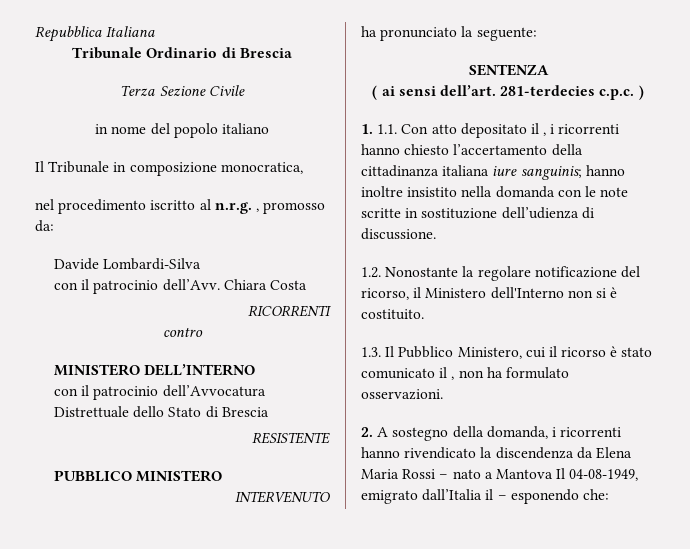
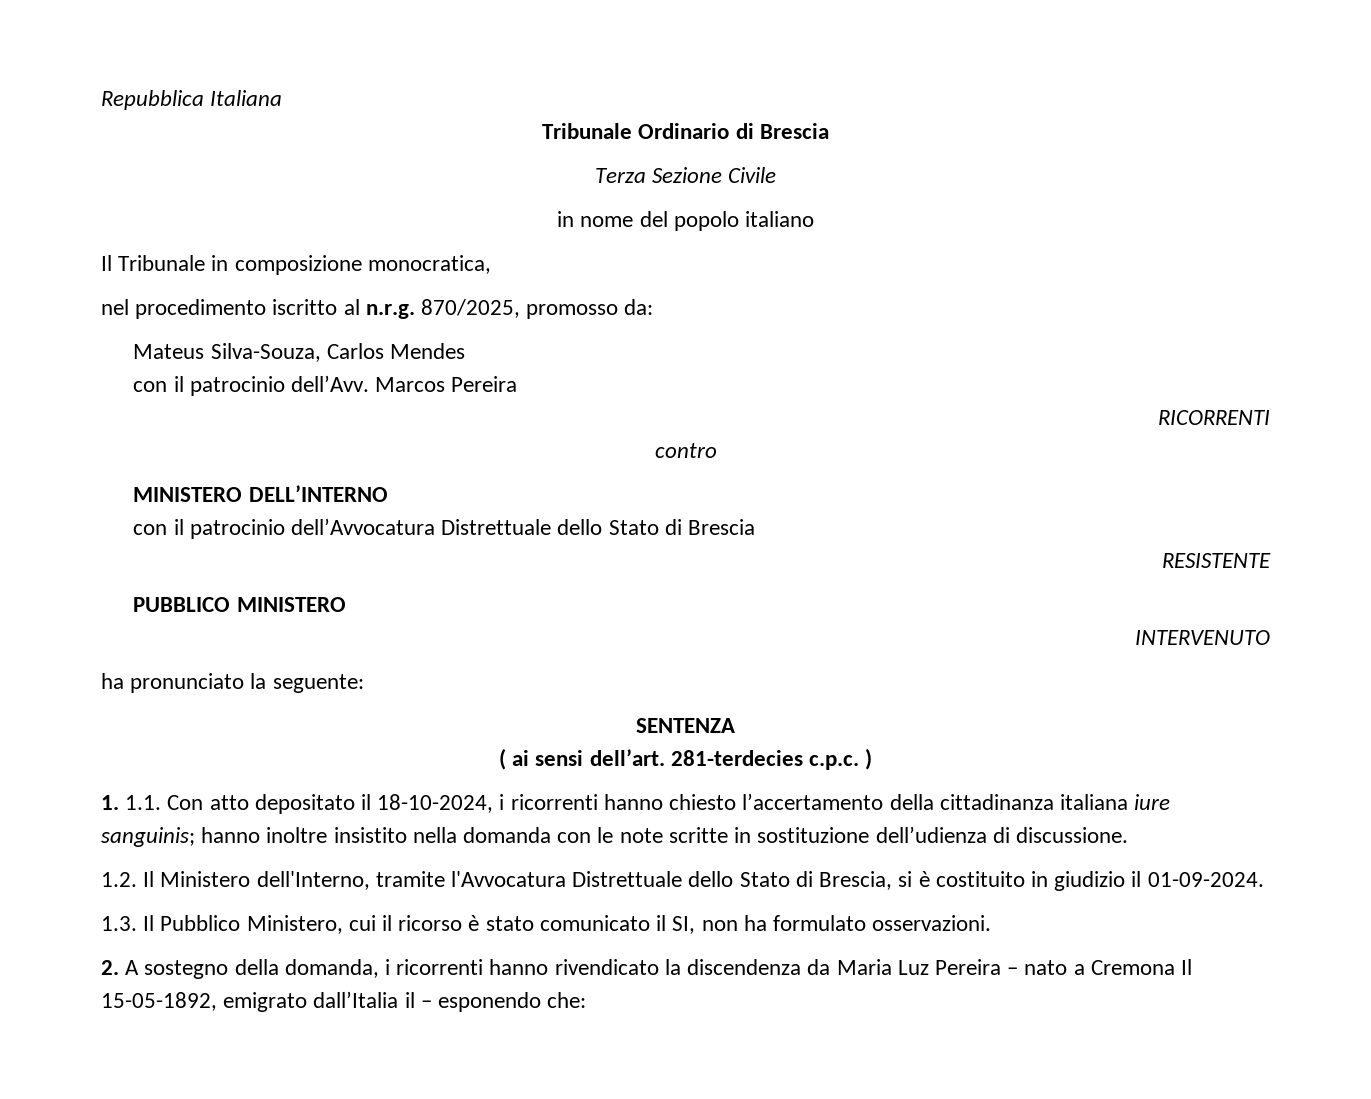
[255,208,259,212] , -> [421,299,521,318] 870/2025,
[53,258,202,270] Davide Lombardi-Silva -> [133,343,465,362] Mateus Silva-Souza, Carlos Mendes
[223,279,307,290] Chiara Costa -> [375,376,518,392] Marcos Pereira
[543,132,547,136] , -> [377,794,494,813] 18-10-2024,
[385,266,640,281] [361,287,618,300] [361,309,424,320] Nonostante la regolare notificazione del ricorso, il Ministero dell'Interno non si è costituito. -> [143,871,1264,891] Il Ministero dell'Interno, tramite l'Avvocatura Distrettuale dello Stato di Brescia, si è costituito in giudizio il 01-09-2024.
[451,376,455,380] , -> [672,916,696,934] SI,
[595,447,632,459] [361,468,639,481] Elena Maria Rossi – nato a Mantova Il 04-08-1949, -> [836,959,1192,975] [101,992,217,1011] Maria Luz Pereira – nato a Cremona Il 15-05-1892,

